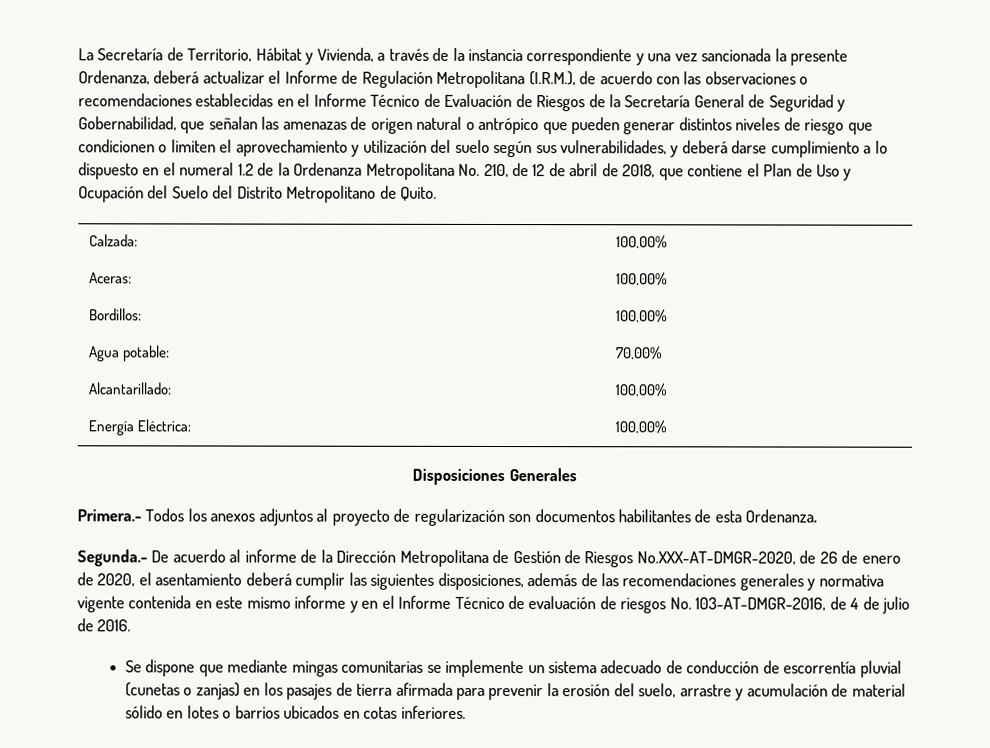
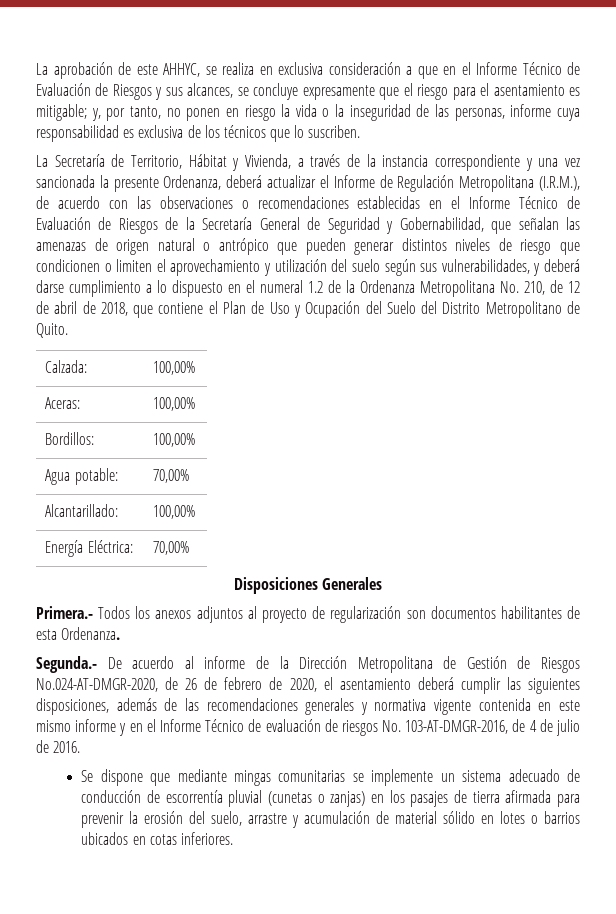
[78,48,94,61] La -> [36,62,580,79] [36,83,581,100] [36,104,580,121] [36,125,361,142] [36,155,48,167] La aprobación de este AHHYC, se realiza en exclusiva consideración a que en el Informe Técnico de Evaluación de Riesgos y sus alcances, se concluye expresamente que el riesgo para el asentamiento es mitigable; y, por tanto, no ponen en riesgo la vida o la inseguridad de las personas, informe cuya responsabilidad es exclusiva de los técnicos que lo suscriben. // La
[615,420,667,434] 100,00% -> [153,541,190,555] 70,00%
[636,551,796,565] No.XXX-AT-DMGR-2020, -> [36,678,158,692] No.024-AT-DMGR-2020,
[861,555,901,564] enero -> [224,677,263,690] febrero

